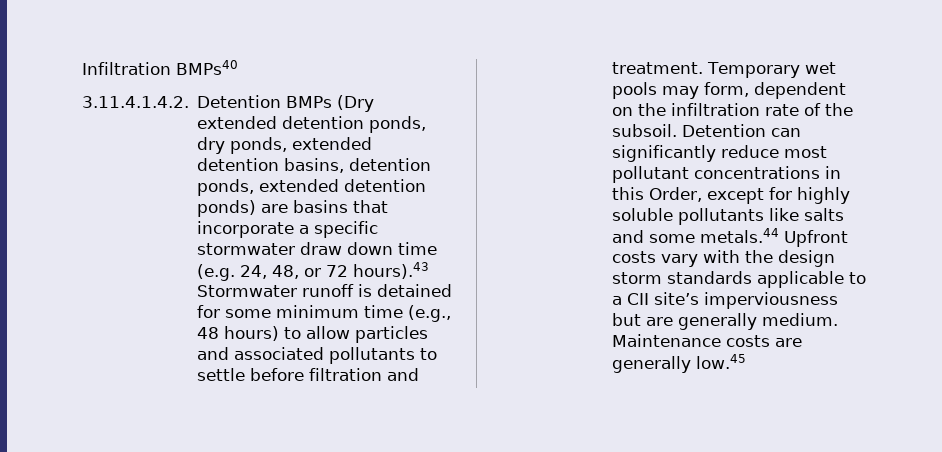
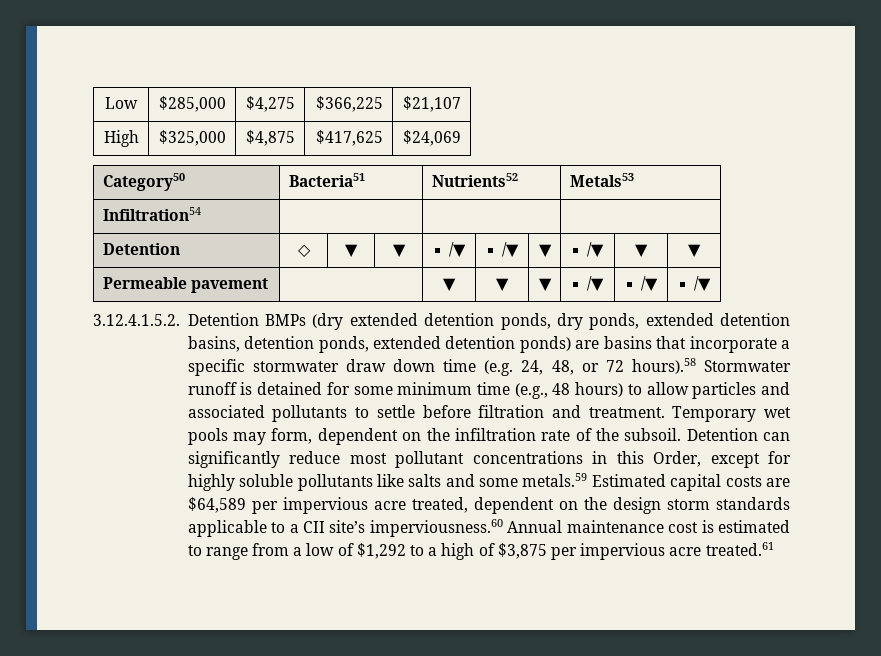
[82,60,238,75] [82,96,189,108] Infiltration BMPs40 // 3.11.4.1.4.2. -> [105,97,138,109] [158,96,226,112] [246,96,296,112] [316,96,384,112] [403,96,462,112] [103,130,139,147] [158,130,226,146] [246,130,296,146] [316,130,384,146] [403,130,462,146] [102,173,185,191] [288,173,365,187] [431,173,518,187] [569,173,634,187] [102,207,201,221] [102,243,180,255] [297,244,311,257] [345,244,359,257] [392,244,406,257] [448,242,466,257] [501,242,519,257] [538,244,552,257] [586,242,604,257] [635,244,648,257] [688,244,701,257] [102,277,268,293] [443,278,456,291] [496,278,509,291] [538,278,552,291] [586,276,604,291] [640,276,658,291] [693,276,711,291] [93,314,180,326] Low | $285,000 | $4,275 | $366,225 | $21,107 // High | $325,000 | $4,875 | $417,625 | $24,069 // Category50 | Bacteria51 | Nutrients52 | Metals53 // Infiltration54 | | | // Detention | ◇ | ▼ | ▼ | /▼ | /▼ | ▼ | /▼ | ▼ | ▼ // Permeable pavement | | ▼ | ▼ | ▼ | /▼ | /▼ | /▼ // 3.12.4.1.5.2.
[337,95,375,112] (Dry -> [312,313,344,330] (dry
[353,262,430,279] hours).43 -> [631,358,696,374] hours).58
[700,228,849,247] [612,250,741,267] metals.44 Upfront costs vary with -> [522,473,790,491] [187,497,578,514] metals.59 Estimated capital costs are $64,589 per impervious acre treated, dependent on
[704,292,839,309] [612,313,839,330] [612,334,803,347] [612,354,747,373] imperviousness but are generally medium. Maintenance costs are generally low.45 -> [369,519,790,537] [187,542,774,560] imperviousness.60 Annual maintenance cost is estimated to range from a low of $1,292 to a high of $3,875 per impervious acre treated.61

